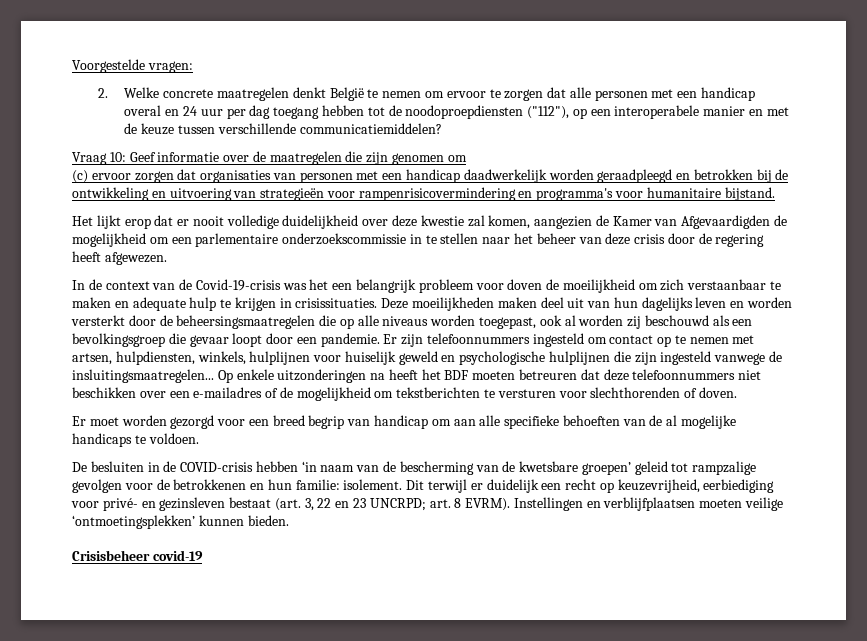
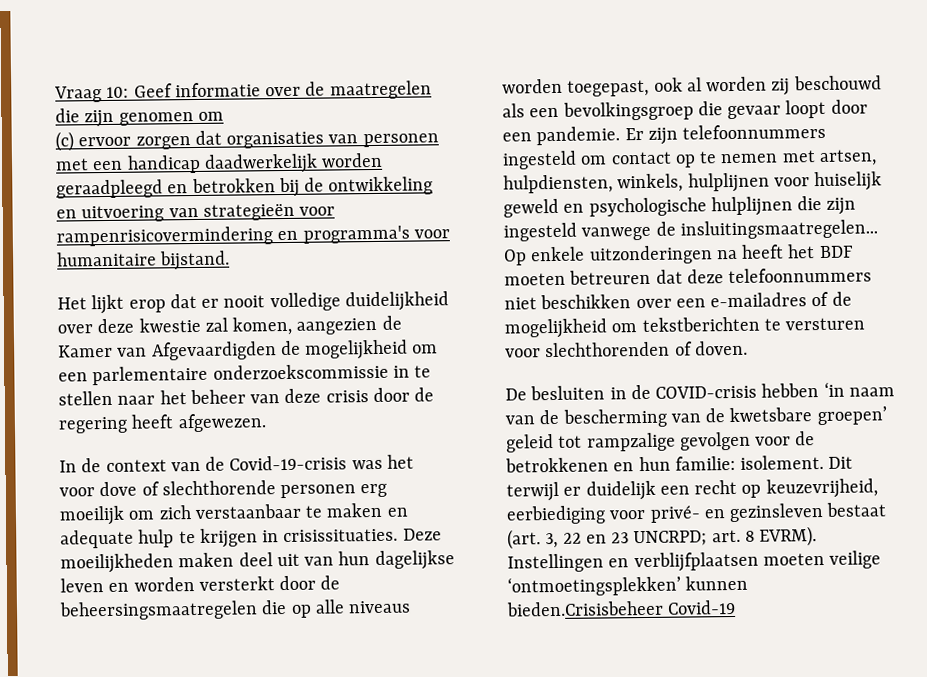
[72,59,193,73] [98,87,755,101] [124,105,789,119] [124,123,442,135] Voorgestelde vragen: // 2. Welke concrete maatregelen denkt België te nemen om ervoor te zorgen dat alle personen met een handicap overal en 24 uur per dag toegang hebben tot de noodoproepdiensten ("112"), op een interoperabele manier en met de keuze tussen verschillende communicatiemiddelen? // -> (54, 94) none
[332,279,635,293] een belangrijk probleem voor doven de moeilijkheid -> [59,480,388,499] [59,505,125,526] voor dove of slechthorende personen erg moeilijk
[641,297,693,311] dagelijks -> [374,550,455,571] dagelijkse
[72,415,737,429] [72,433,199,447] // Er moet worden gezorgd voor een breed begrip van handicap om aan alle specifieke behoeften van de al mogelijke handicaps te voldoen. -> (748, 348) none
[247,515,289,526] [72,550,203,561] bieden. // Crisisbeheer covid-19 -> [506,599,737,617] bieden.Crisisbeheer Covid-19

